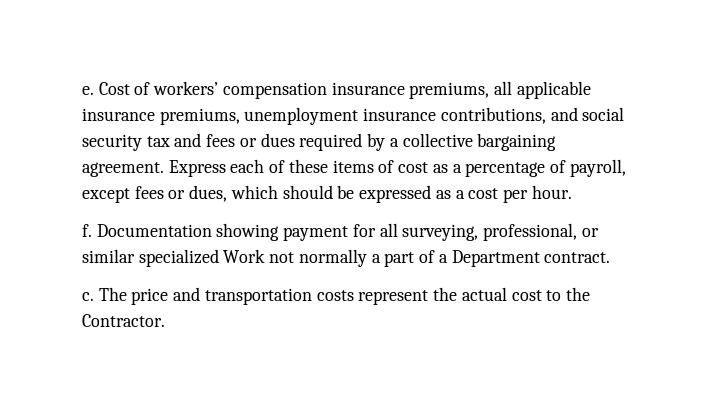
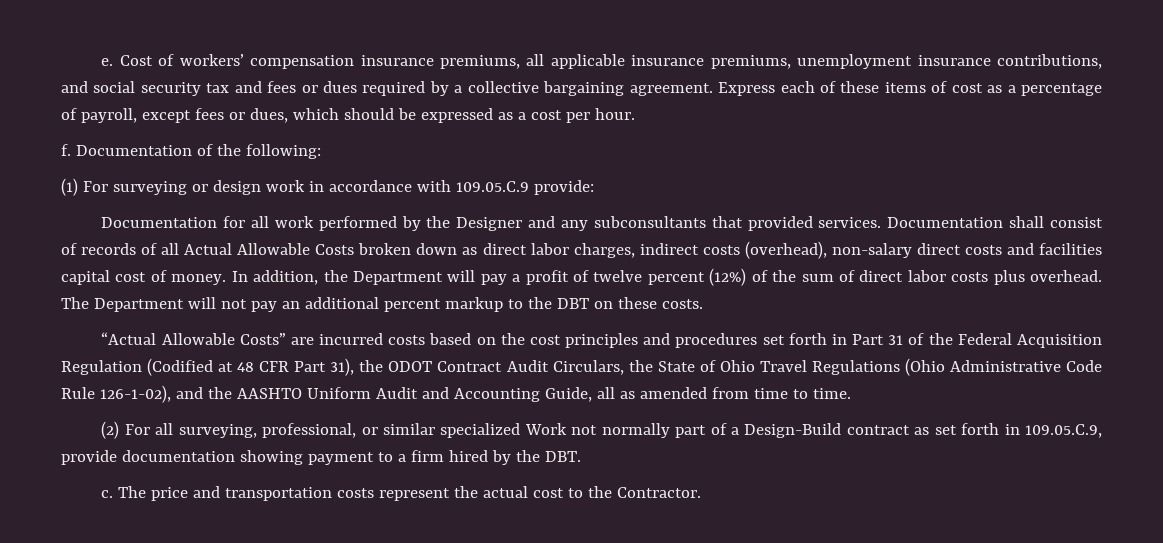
[216,223,376,241] showing payment for -> [196,144,321,159] [61,178,594,196] [101,216,1103,231] [61,241,1102,259] [61,268,1102,286] [61,297,703,312] [101,332,1103,348] [61,358,1102,376] [61,385,851,403] [101,421,150,439] of the following: // (1) For surveying or design work in accordance with 109.05.C.9 provide: // Documentation for all work performed by the Designer and any subconsultants that provided services. Documentation shall consist of records of all Actual Allowable Costs broken down as direct labor charges, indirect costs (overhead), non-salary direct costs and facilities capital cost of money. In addition, the Department will pay a profit of twelve percent (12%) of the sum of direct labor costs plus overhead. The Department will not pay an additional percent markup to the DBT on these costs. // “Actual Allowable Costs” are incurred costs based on the cost principles and procedures set forth in Part 31 of the Federal Acquisition Regulation (Codified at 48 CFR Part 31), the ODOT Contract Audit Circulars, the State of Ohio Travel Regulations (Ohio Administrative Code Rule 126-1-02), and the AASHTO Uniform Audit and Accounting Guide, all as amended from time to time. // (2) For
[371,254,381,263] a -> (670, 430) none
[451,250,611,267] Department contract. -> [744,423,1102,438] [61,450,581,465] Design-Build contract as set forth in 109.05.C.9, provide documentation showing payment to a firm hired by the DBT.

